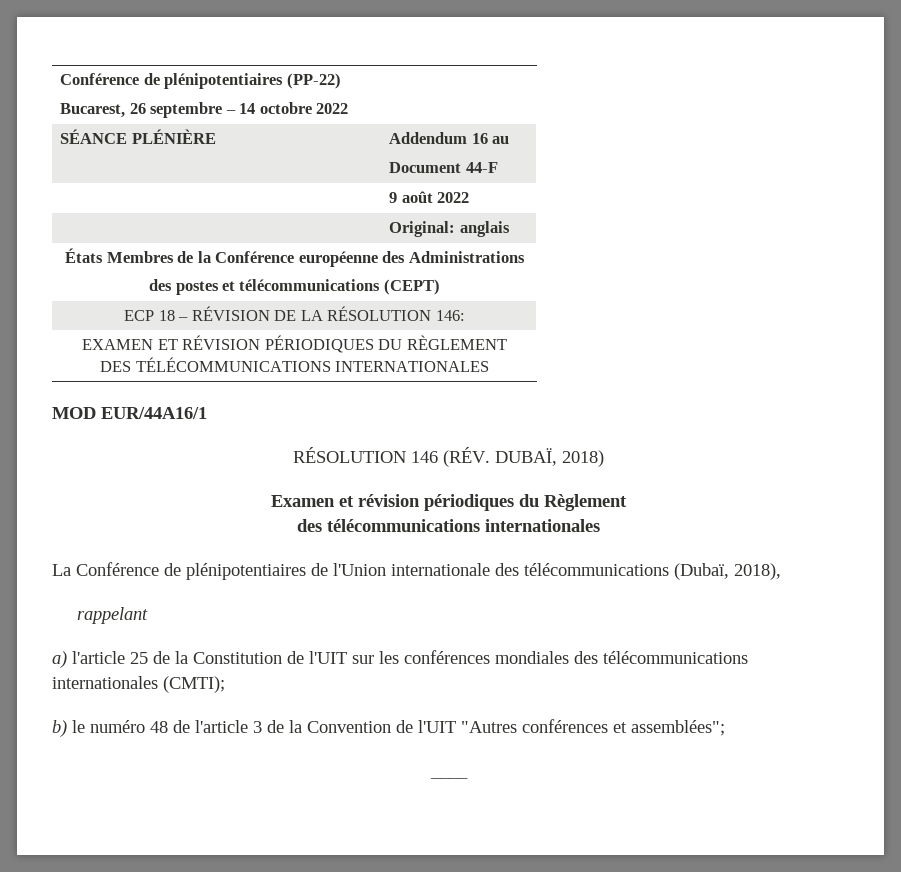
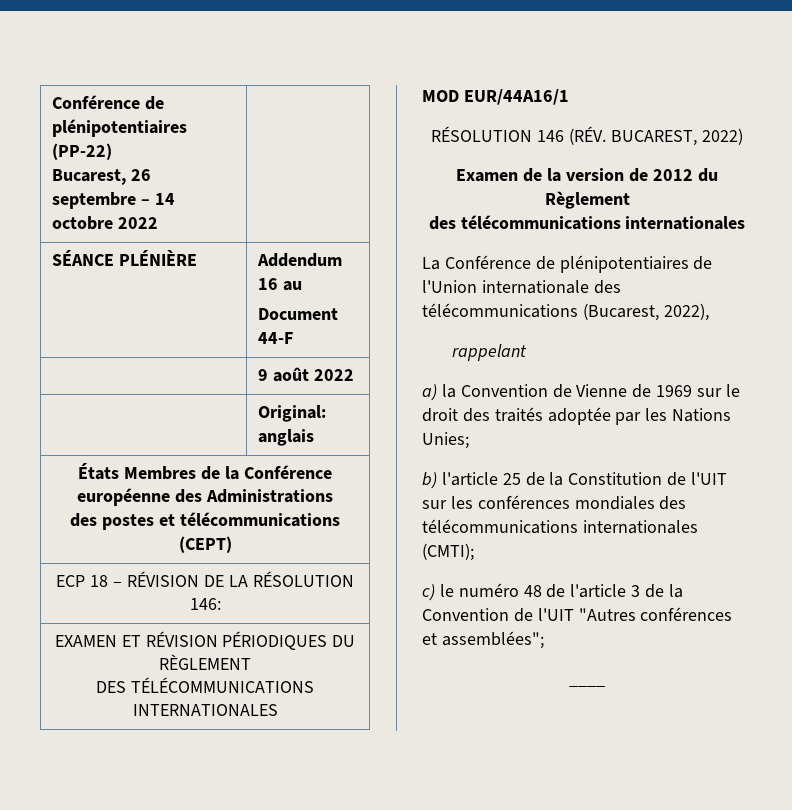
[495,448,604,467] DUBAÏ, 2018) -> [610,128,743,146] BUCAREST, 2022)
[339,494,514,511] et révision périodiques -> [523,168,693,182] de la version de 2012
[674,563,781,580] (Dubaï, 2018), -> [582,303,709,321] (Bucarest, 2022),
(67, 659) none -> [441,384,740,398] [422,407,732,425] [422,432,469,449] [422,472,437,489] la Convention de Vienne de 1969 sur le droit des traités adoptée par les Nations Unies; // b)
[52,720,67,737] b) -> [422,584,435,601] c)

